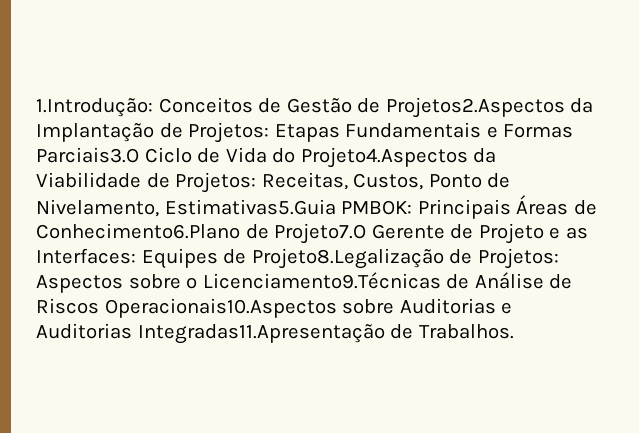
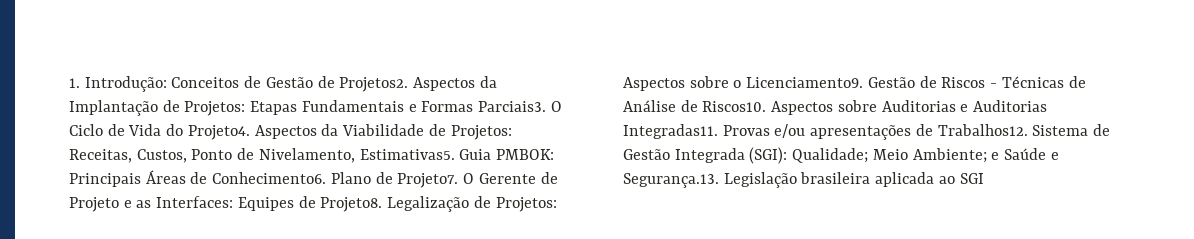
[36,98,153,117] 1.Introdução: -> [69,76,167,92] 1. Introdução:
[385,97,565,118] Projetos2.Aspectos -> [339,77,476,92] Projetos2. Aspectos
[36,147,139,163] Parciais3.O -> [478,101,562,112] Parciais3. O
[300,147,468,168] Projeto4.Aspectos -> [187,125,317,140] Projeto4. Aspectos
[164,199,336,215] Estimativas5.Guia -> [359,149,492,160] Estimativas5. Guia
[36,223,367,244] Conhecimento6.Plano de Projeto7.O -> [212,172,475,188] Conhecimento6. Plano de Projeto7. O
[251,248,444,269] Projeto8.Legalização -> [320,196,470,212] Projeto8. Legalização
[202,272,441,289] Licenciamento9.Técnicas -> [746,76,1064,88] Licenciamento9. Gestão de Riscos - Técnicas
[36,298,337,318] Riscos Operacionais10.Aspectos -> [702,101,834,115] Riscos10. Aspectos
[137,324,514,344] Integradas11.Apresentação de Trabalhos. -> [623,124,1111,140] [623,147,1059,164] [623,172,984,188] Integradas11. Provas e/ou apresentações de Trabalhos12. Sistema de Gestão Integrada (SGI): Qualidade; Meio Ambiente; e Saúde e Segurança.13. Legislação brasileira aplicada ao SGI

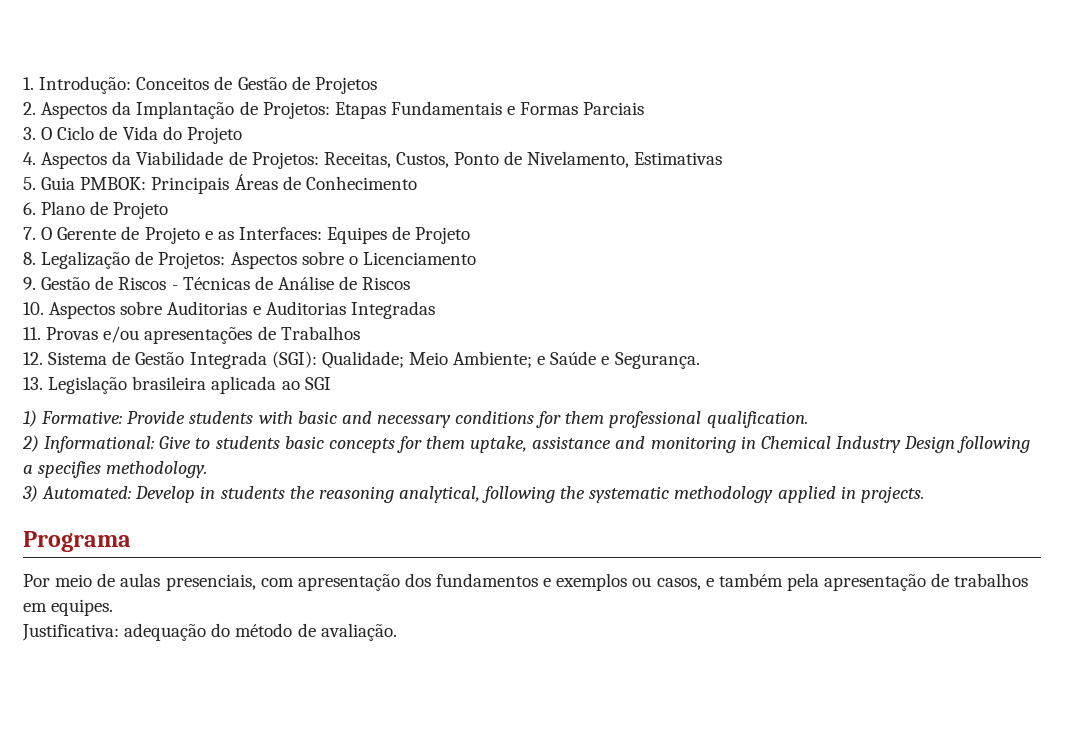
[339,77,409,92] Projetos2. -> [314,77,377,94] [23,102,36,115] Projetos // 2.
[478,101,547,112] Parciais3. -> [583,102,645,115] [23,127,36,140] Parciais // 3.
[187,125,250,140] Projeto4. -> [186,127,242,144] [23,152,36,165] Projeto // 4.
[359,149,455,160] Estimativas5. -> [634,152,723,165] [23,177,36,190] Estimativas // 5.
[212,172,459,188] Conhecimento6. Plano de Projeto7. -> [305,176,417,190] [23,201,169,219] [23,227,36,240] Conhecimento // 6. Plano de Projeto // 7.
[320,197,383,212] Projeto8. -> [415,227,471,244] [23,252,36,265] Projeto // 8.
[746,77,864,88] Licenciamento9. -> [362,252,476,265] [23,277,36,290] Licenciamento // 9.
[702,101,767,112] Riscos10. -> [362,277,411,290] [23,302,44,315] Riscos // 10.
[623,124,718,139] Integradas11. -> [350,301,435,319] [23,327,41,340] Integradas // 11.
[937,124,1028,136] Trabalhos12. -> [280,326,360,340] [23,352,43,365] Trabalhos // 12.
[623,173,719,188] Segurança.13. -> [614,352,700,369] [23,377,43,390] Segurança. // 13.
(984, 178) none -> [23,410,808,428] [22,435,1031,453] [23,461,208,478] [22,485,924,503] [23,531,131,552] [23,573,1029,591] [23,599,114,616] [22,623,397,641] // 1) Formative: Provide students with basic and necessary conditions for them professional qualification. // 2) Informational: Give to students basic concepts for them uptake, assistance and monitoring in Chemical Industry Design following a specifies methodology. // 3) Automated: Develop in students the reasoning analytical, following the systematic methodology applied in projects. // Programa // Por meio de aulas presenciais, com apresentação dos fundamentos e exemplos ou casos, e também pela apresentação de trabalhos em equipes. // Justificativa: adequação do método de avaliação.

